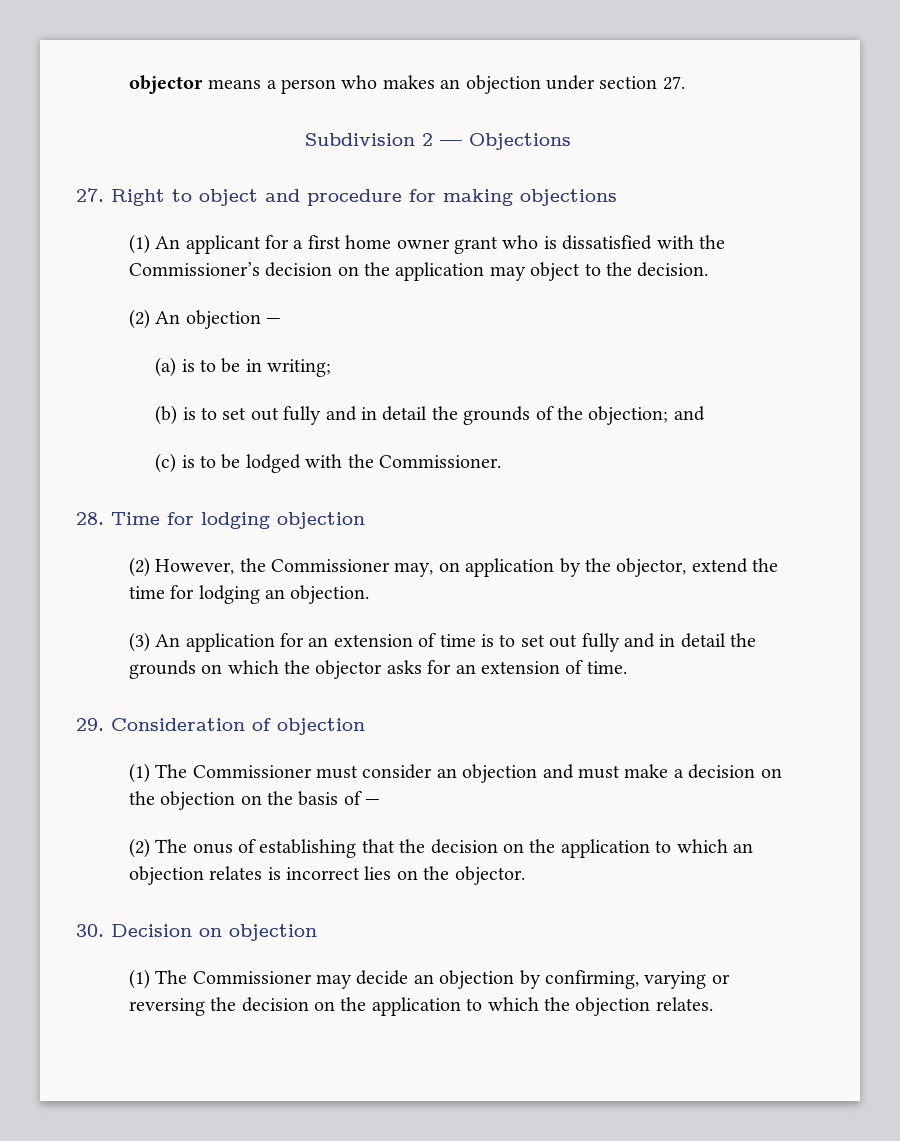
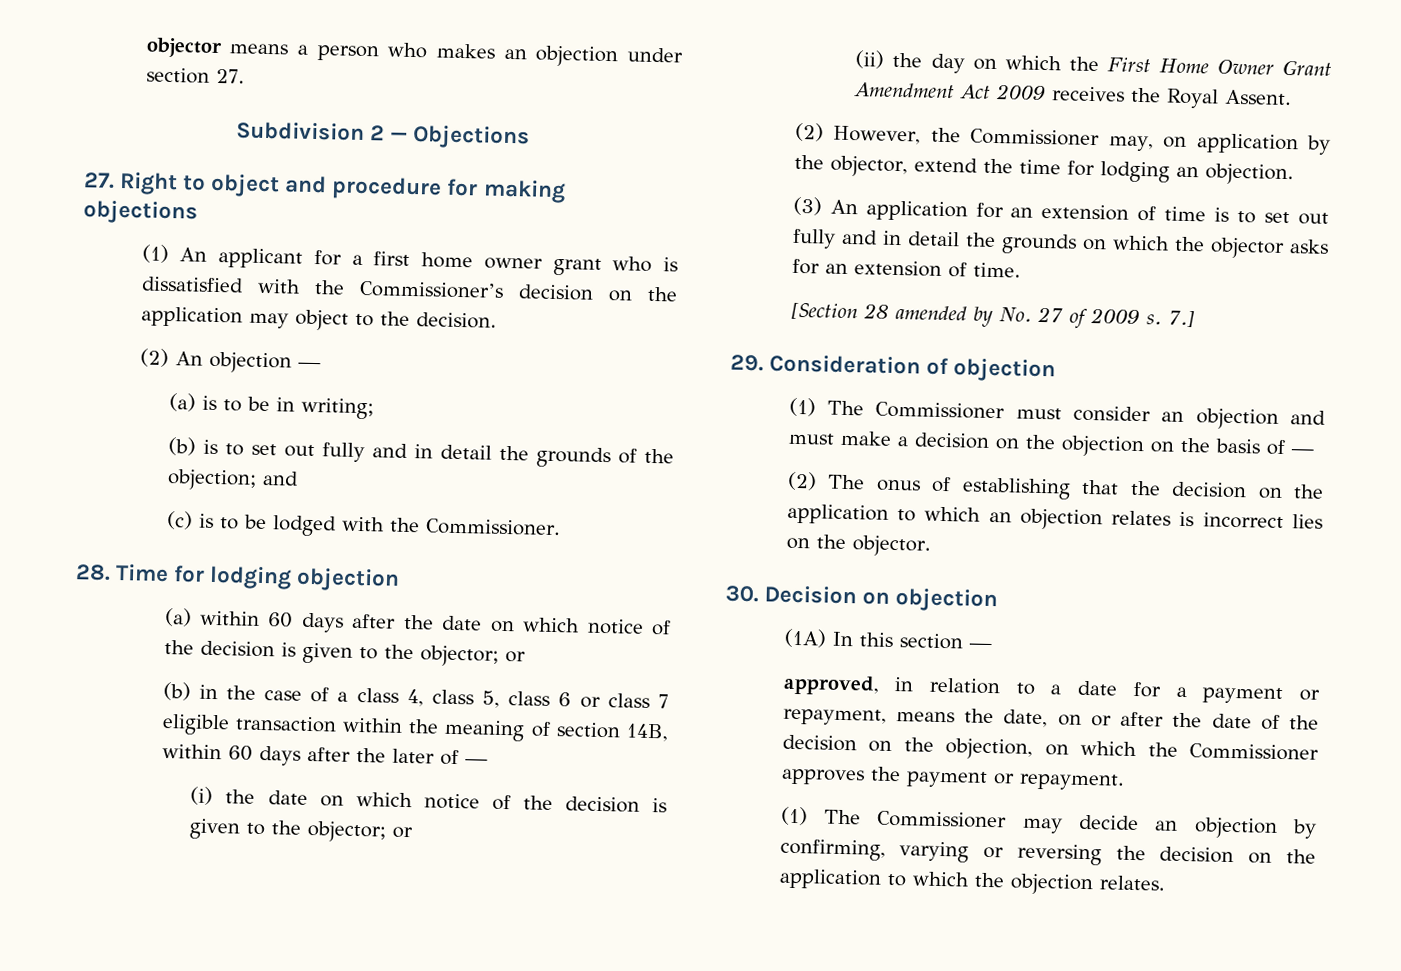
(365, 520) none -> [163,607,671,636] [163,639,526,667] [162,681,669,709] [161,713,669,742] [161,743,488,766] [190,786,667,813] [189,818,414,843] [855,50,1332,76] [854,82,1293,109] // (a) within 60 days after the date on which notice of the decision is given to the objector; or // (b) in the case of a class 4, class 5, class 6 or class 7 eligible transaction within the meaning of section 14B, within 60 days after the later of — // (i) the date on which notice of the decision is given to the objector; or // (ii) the day on which the First Home Owner Grant Amendment Act 2009 receives the Royal Assent.
(627, 667) none -> [790,301,1195,329] // [Section 28 amended by No. 27 of 2009 s. 7.]
(317, 932) none -> [783,628,992,650] [782,674,1320,705] [782,707,1320,730] [781,734,1319,761] [780,766,1125,791] // (1A) In this section — // approved, in relation to a date for a payment or repayment, means the date, on or after the date of the decision on the objection, on which the Commissioner approves the payment or repayment.

